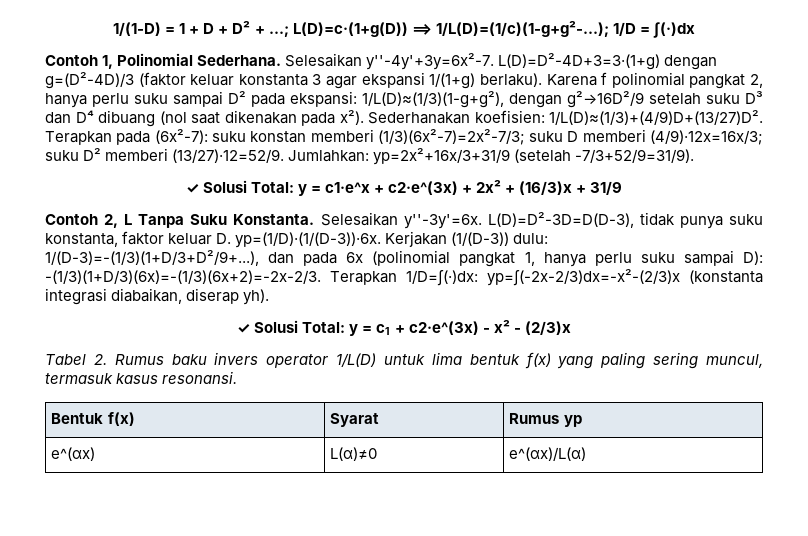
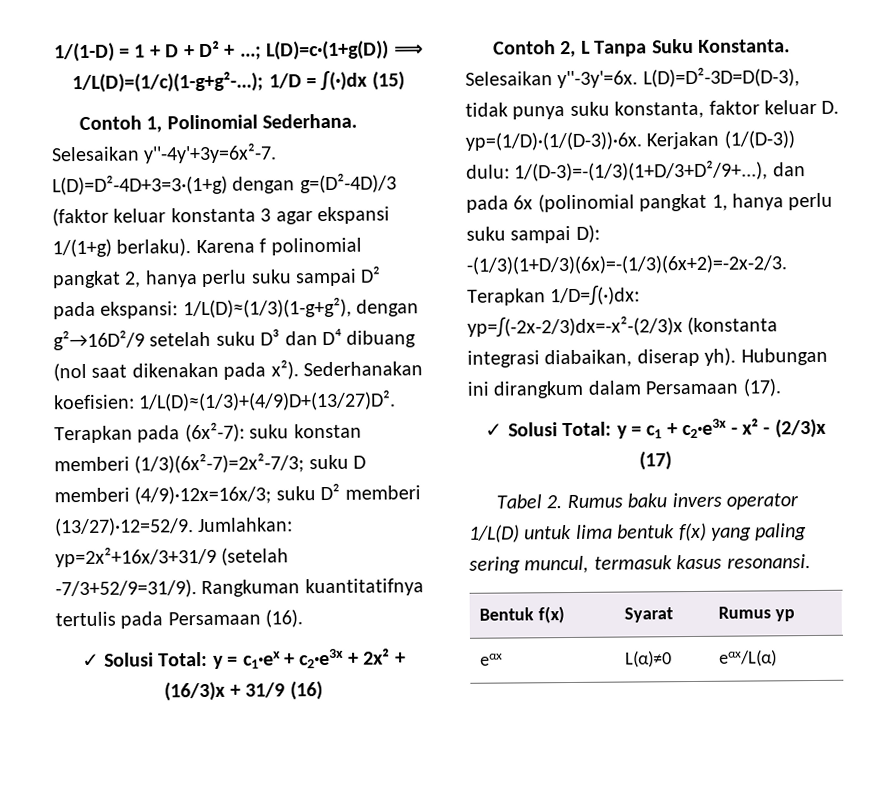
(695, 30) none -> [371,71,405,91] (15)
[185,180,459,196] // ✓ Solusi Total: y = c1·e^x + c2·e^(3x) -> [201,578,424,598] [55,609,304,629] [81,648,345,669] Rangkuman kuantitatifnya tertulis pada Persamaan (16). // ✓ Solusi Total: y = c1·ex + c2·e3x
(623, 188) none -> [289,681,323,701] (16)
(270, 297) none -> [740,347,828,366] [467,378,782,399] Hubungan ini dirangkum dalam Persamaan (17).
[408,321,479,335] c2·e^(3x) -> [682,418,728,439] c2·e3x
(571, 328) none -> [639,451,672,471] (17)
[51,447,96,461] e^(αx) -> [480,653,504,666] eαx
[509,447,587,461] e^(αx)/L(α) -> [719,649,778,667] eαx/L(α)

